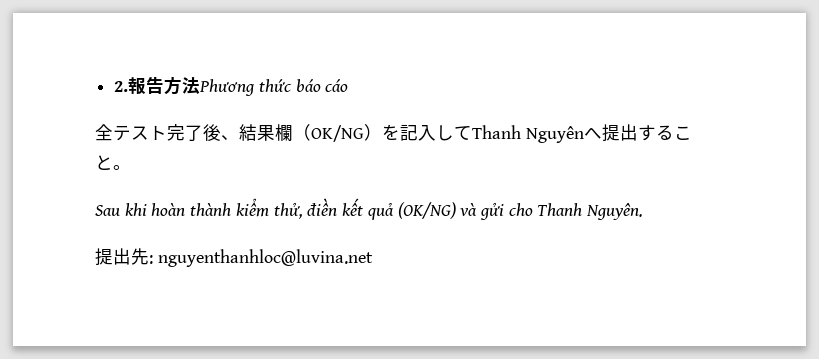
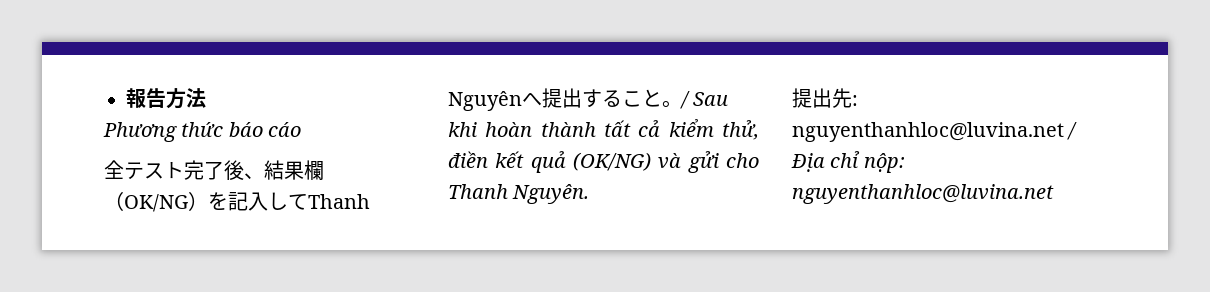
[114,81,129,92] 2. -> (126, 98) none
(201, 85) none -> (206, 98) //
(131, 167) // -> [680,91,690,109] /
(232, 209) none -> [604,120,661,137] tất cả
(373, 258) none -> [1067,122,1078,140] [791,151,905,173] [792,184,1054,204] / Địa chỉ nộp: nguyenthanhloc@luvina.net

